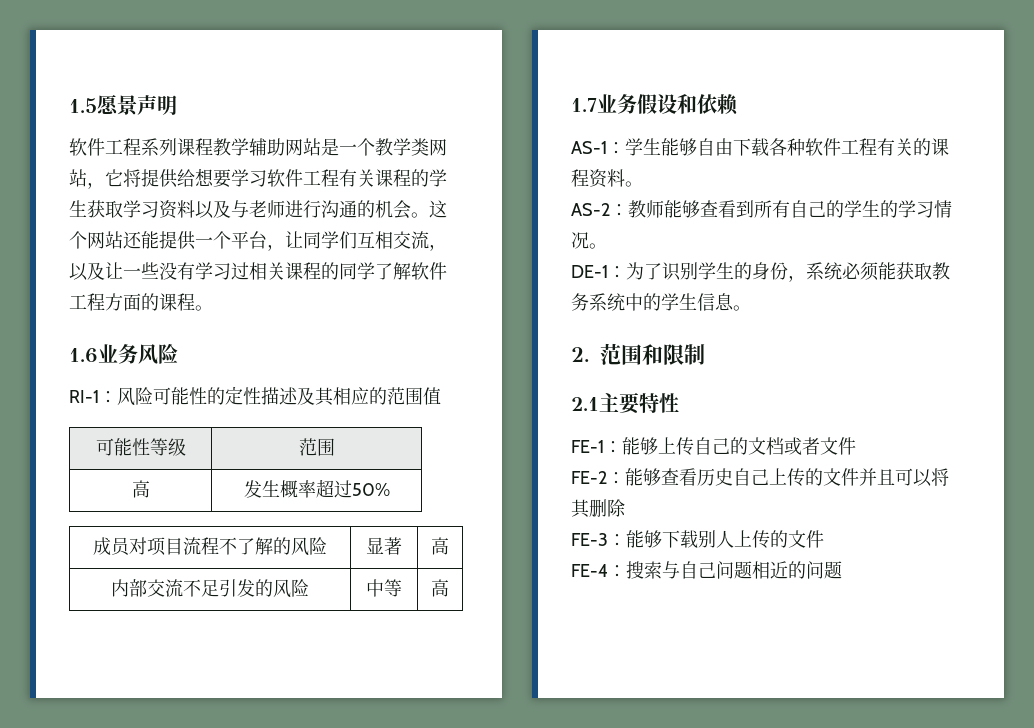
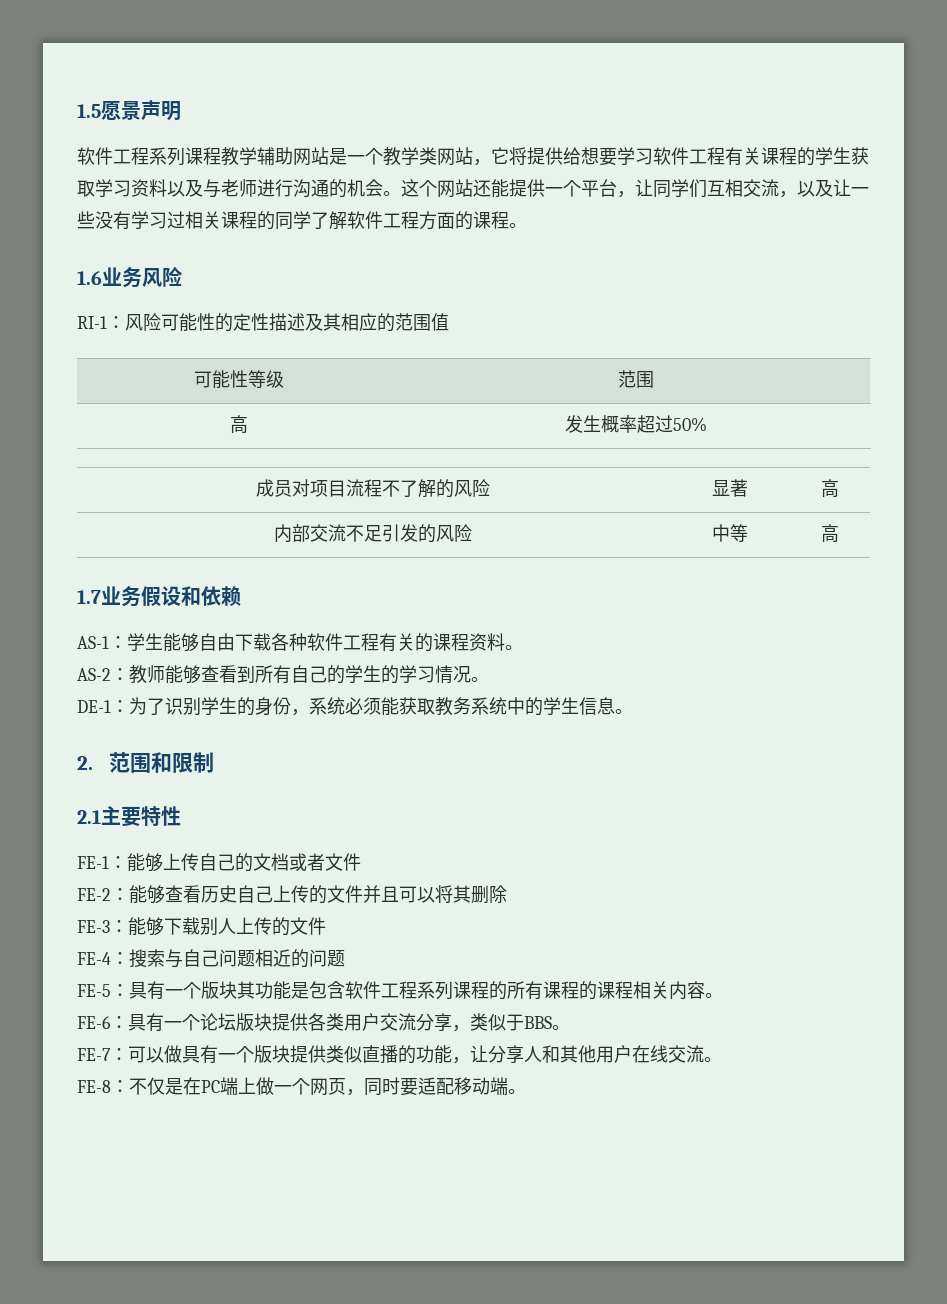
(842, 570) none -> [77,981,723,1000] [77,1013,570,1032] [77,1045,722,1064] [77,1077,526,1096] // FE-5：具有一个版块其功能是包含软件工程系列课程的所有课程的课程相关内容。 // FE-6：具有一个论坛版块提供各类用户交流分享，类似于BBS。 // FE-7：可以做具有一个版块提供类似直播的功能，让分享人和其他用户在线交流。 // FE-8：不仅是在PC端上做一个网页，同时要适配移动端。

